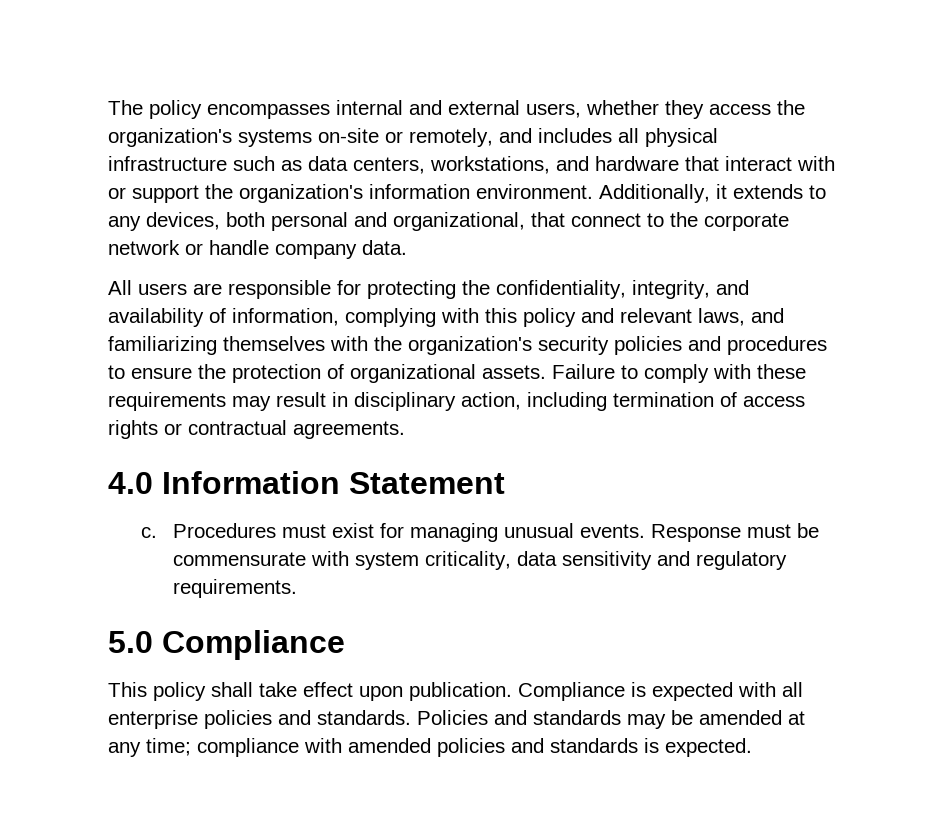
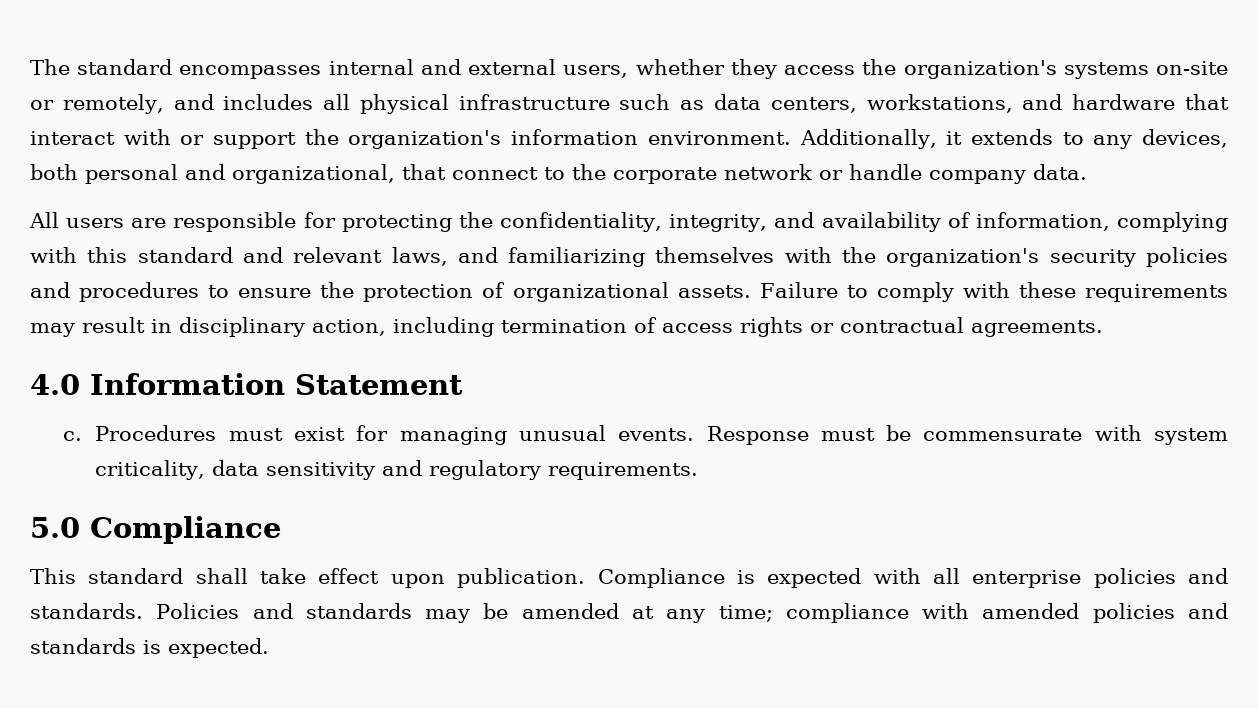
[149,100,202,119] policy -> [77,59,173,75] standard
[523,308,576,327] policy -> [137,247,233,263] standard
[153,682,206,701] policy -> [88,568,184,584] standard

